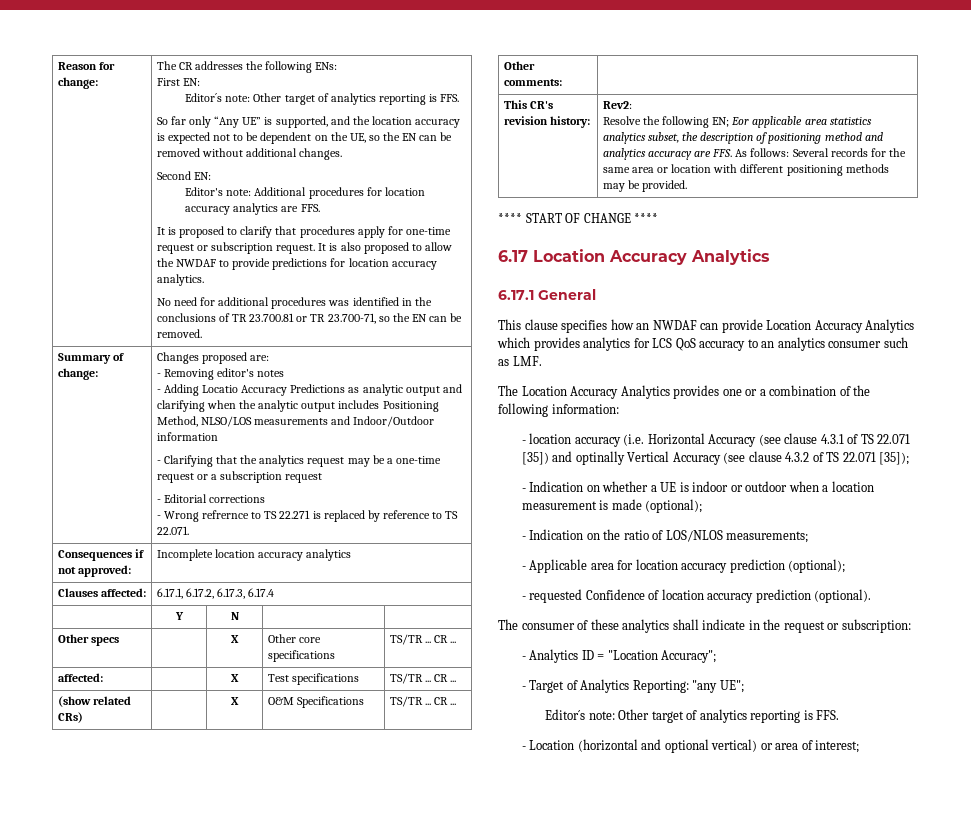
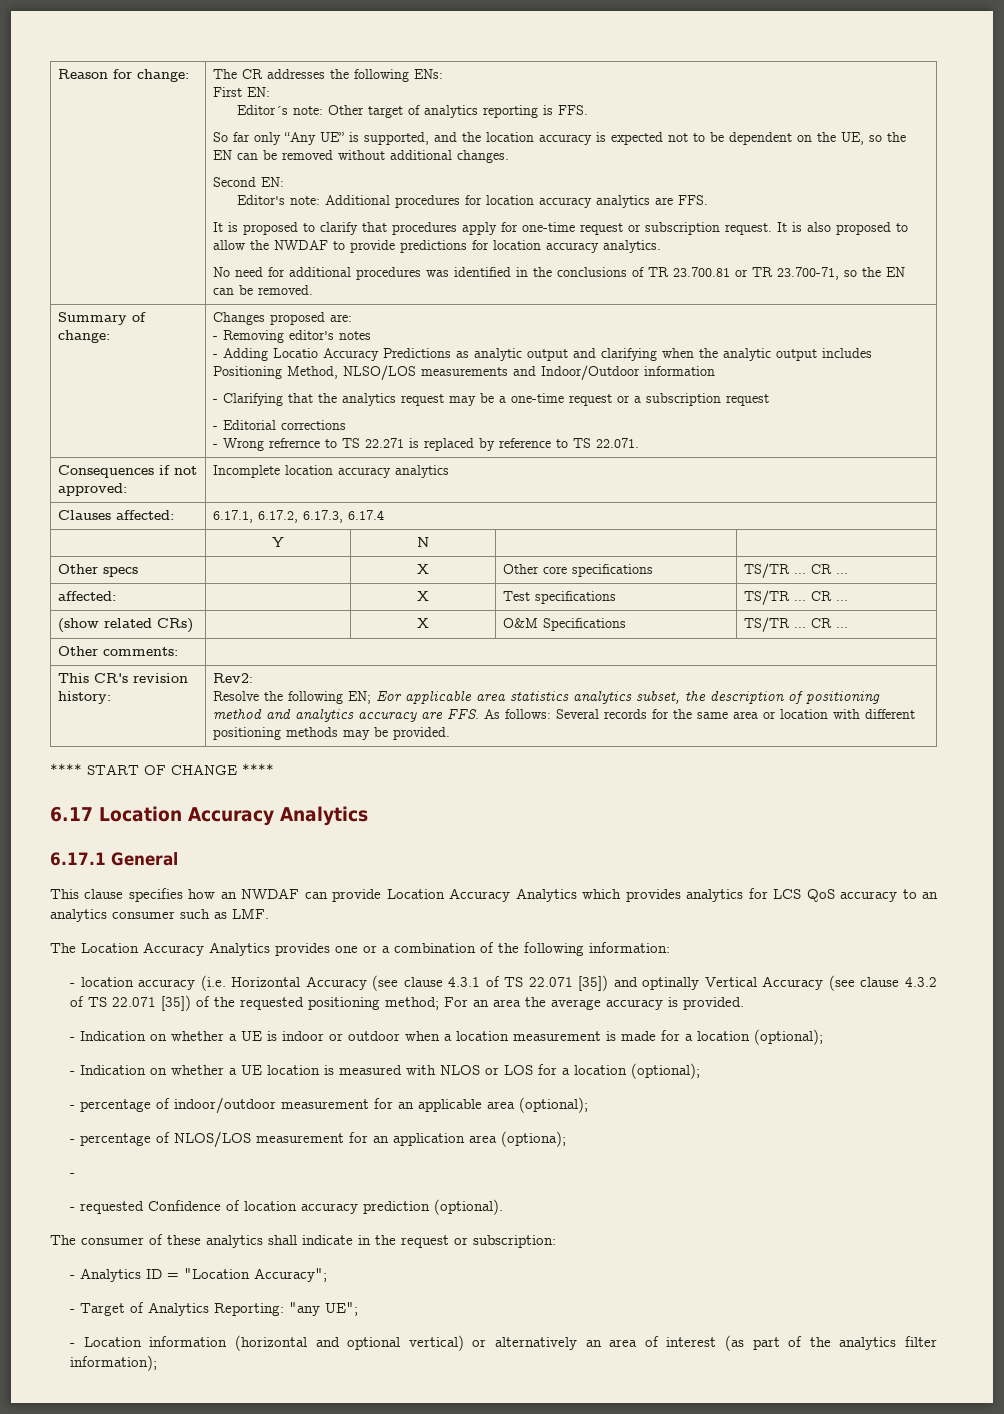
[879,452,910,465] [35]); -> [161,995,745,1011] [35]) of the requested positioning method; For an area the average accuracy is provided.
(642, 504) none -> [661,1030,751,1041] for a location
[603,529,809,543] [521,559,846,573] the ratio of LOS/NLOS measurements; // - Applicable area for location accuracy prediction (optional); -> [171,1063,701,1079] [70,1097,589,1114] [70,1131,567,1148] [70,1173,76,1177] whether a UE location is measured with NLOS or LOS for a location (optional); // - percentage of indoor/outdoor measurement for an applicable area (optional); // - percentage of NLOS/LOS measurement for an application area (optiona); // -
[545,709,840,723] // Editor´s note: Other target of analytics reporting is FFS. -> (359, 1309) none
(575, 745) none -> [149,1336,228,1347] information
[775,740,860,753] area of interest; -> [495,1335,937,1351] [70,1355,158,1371] alternatively an area of interest (as part of the analytics filter information);

